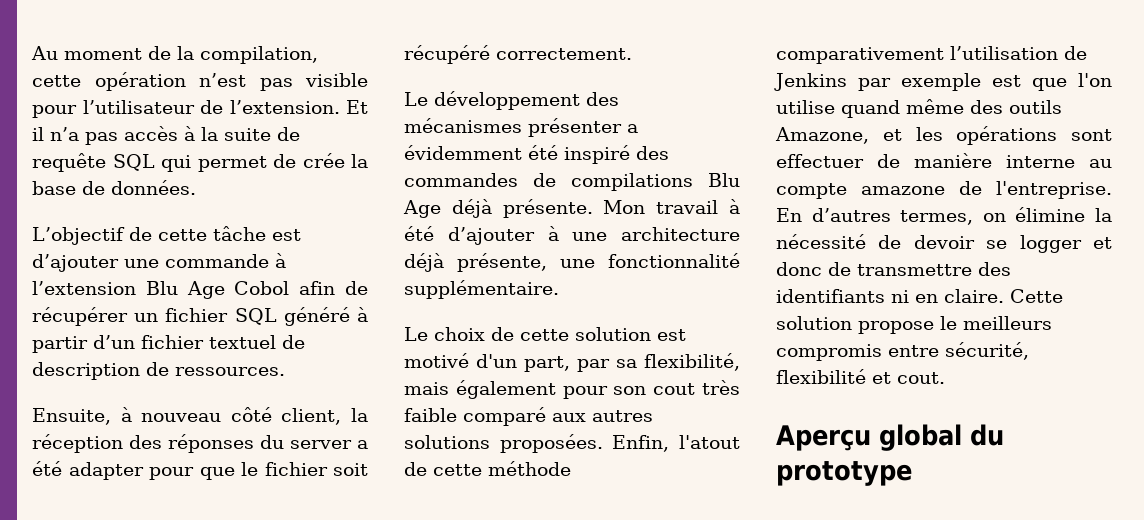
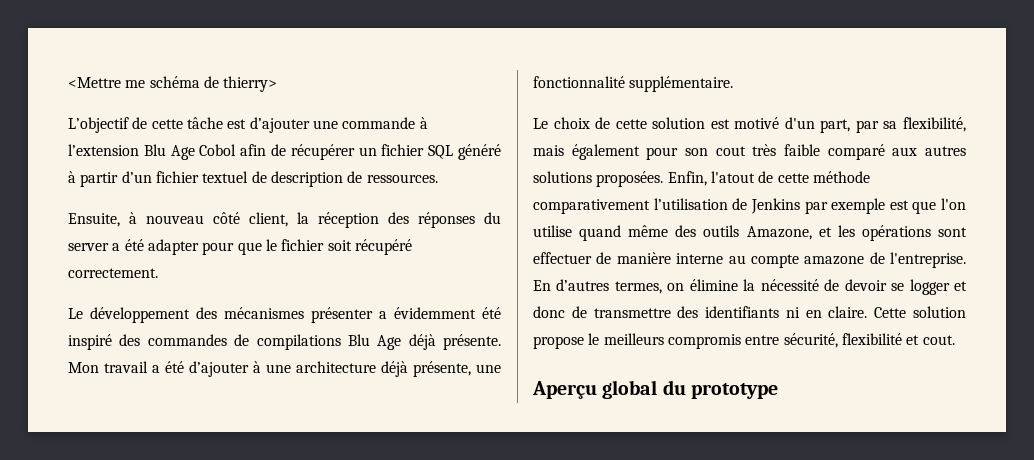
[31,46,318,64] [32,72,368,91] [32,100,368,118] [32,126,300,145] [32,153,368,172] [32,180,196,195] Au moment de la compilation, cette opération n’est pas visible pour l’utilisateur de l’extension. Et il n’a pas accès à la suite de requête SQL qui permet de crée la base de données. -> [68,76,278,92] <Mettre me schéma de thierry>
[729,199,740,214] à -> [152,365,160,373] a

